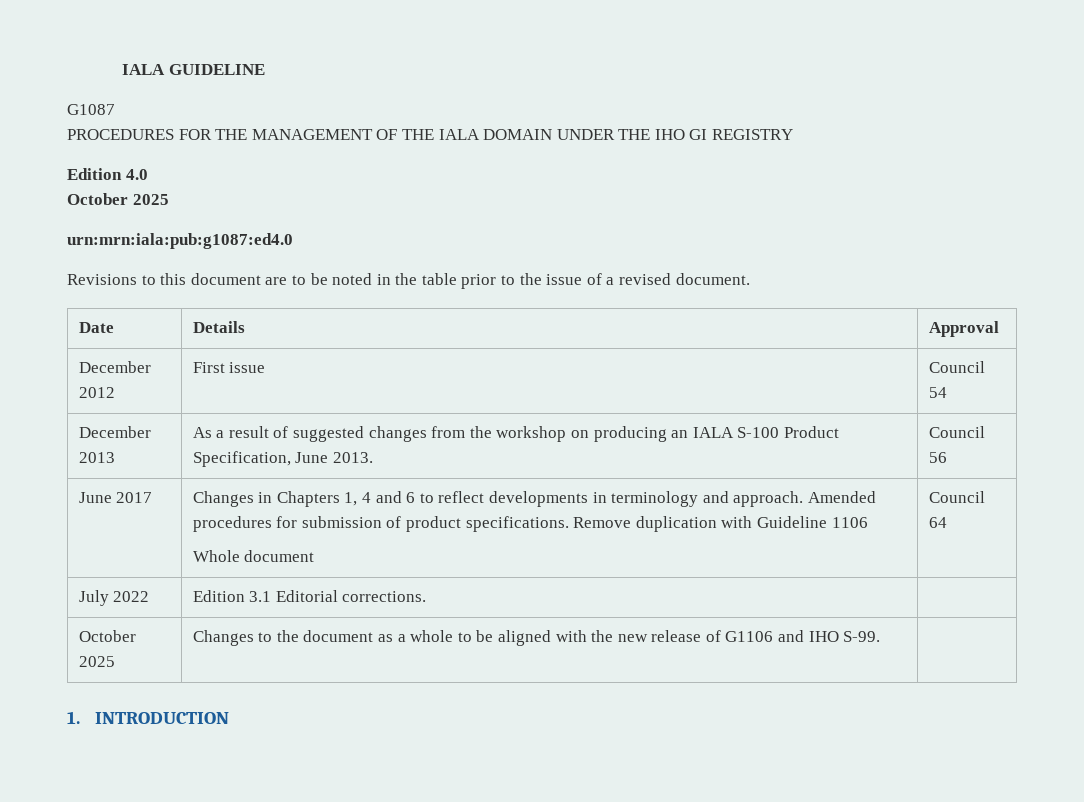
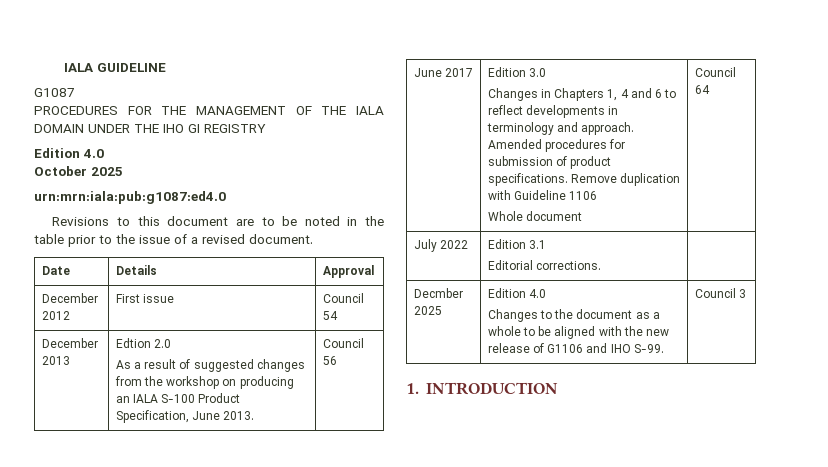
(115, 457) none -> [115,338,171,348] Edtion 2.0 //
(153, 497) none -> [487,67,546,77] Edition 3.0 //
(272, 596) none -> (546, 244) //
[78,630,136,642] October -> [413,288,463,298] Decmber
(115, 661) none -> [487,288,546,298] Edition 4.0 //
(881, 636) none -> [694,288,746,298] Council 3

